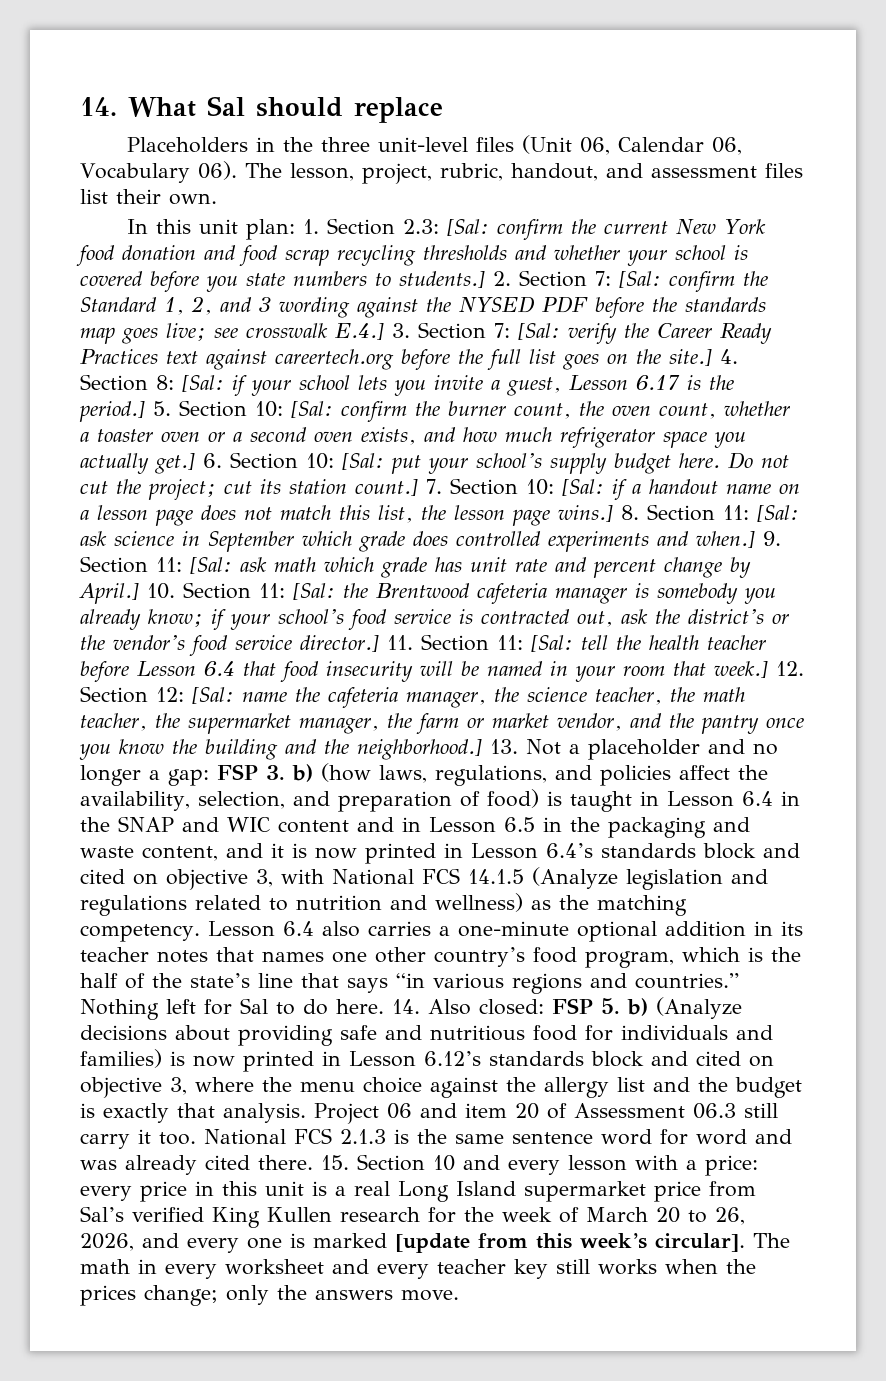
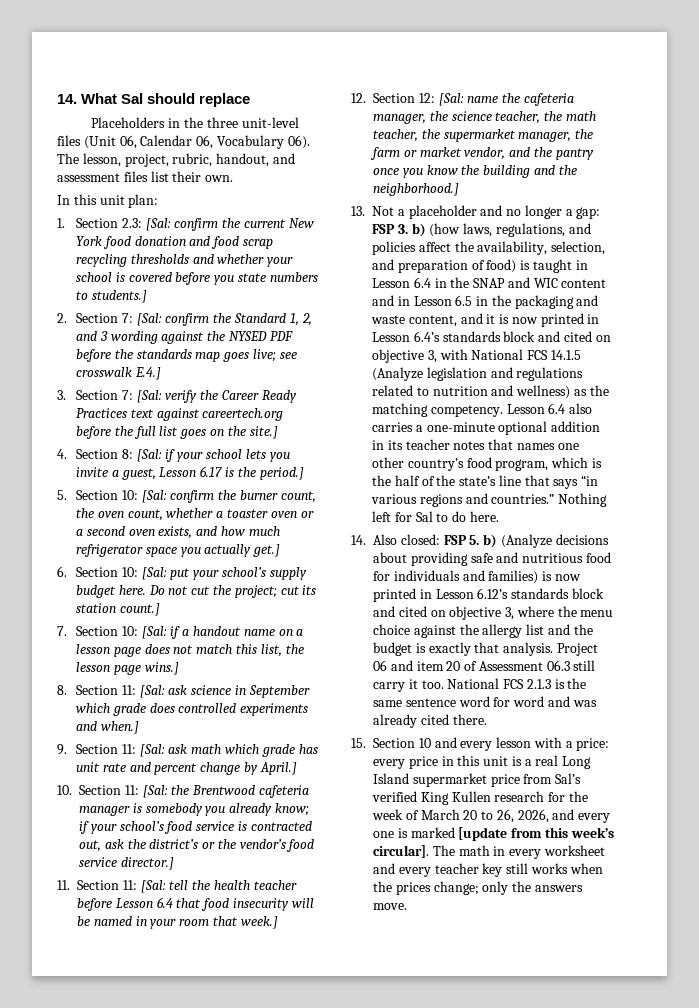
(295, 229) none -> (159, 201) //
(485, 279) none -> (147, 296) //
(384, 331) none -> (161, 373) //
(712, 357) none -> (278, 432) //
(145, 411) none -> (304, 473) //
(195, 463) none -> (281, 550) //
(418, 487) none -> (160, 609) //
(613, 513) none -> (179, 668) //
(755, 539) none -> (139, 727) //
(139, 593) none -> (297, 768) //
(379, 643) none -> (174, 863) //
(768, 669) none -> (278, 922) //
(482, 749) none -> (459, 189) //
(384, 1006) none -> (499, 516) //
(313, 1162) none -> (487, 719) //

